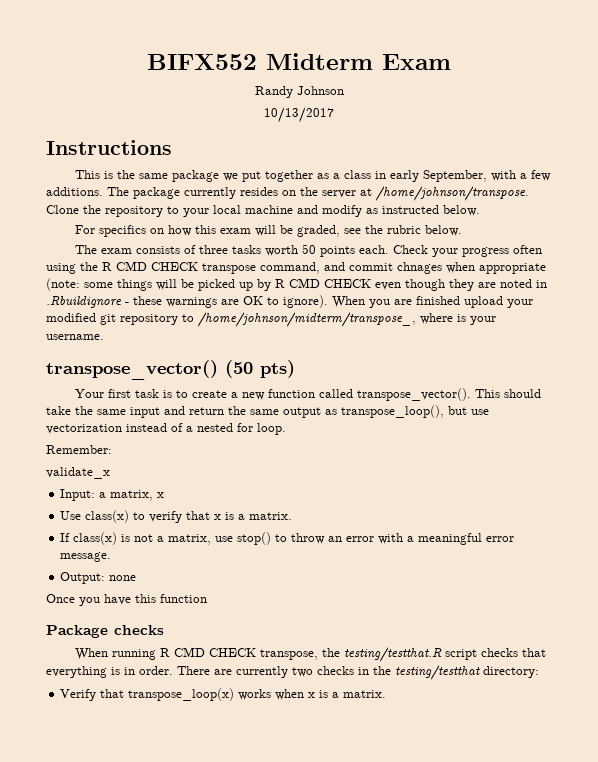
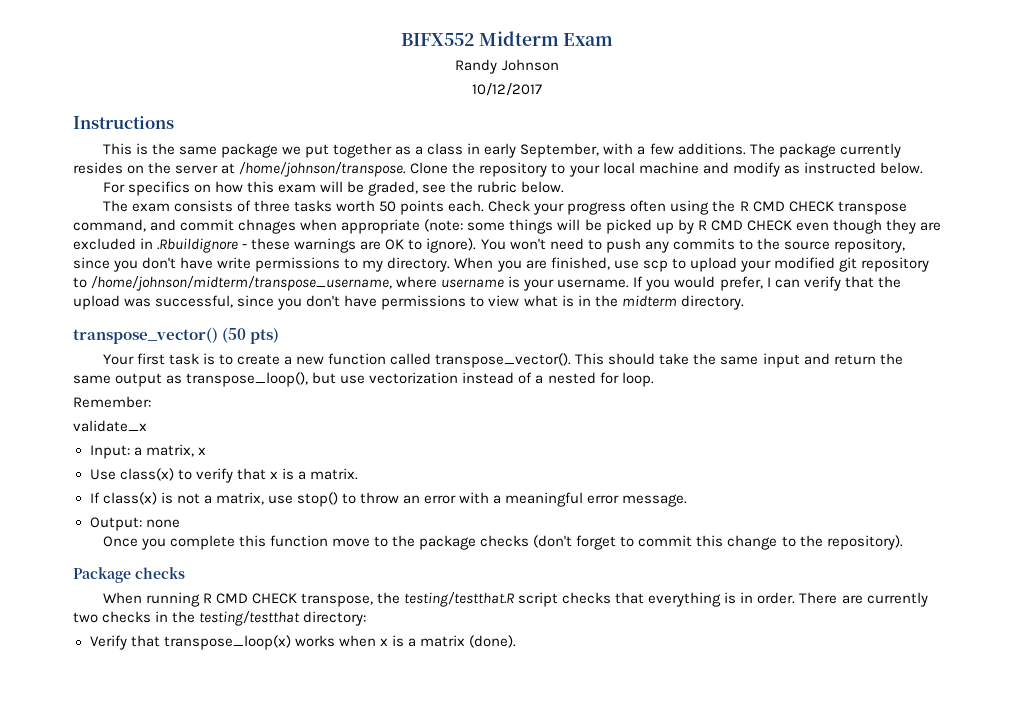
[264,107,334,123] 10/13/2017 -> [472,83,542,96] 10/12/2017
[500,279,532,288] noted -> [73,238,136,250] excluded
[332,296,460,308] When you are finished -> [480,238,905,253] [73,257,686,272] You won't need to push any commits to the source repository, since you don't have write permissions to my directory. When you are finished, use scp to
[198,312,453,327] /home/johnson/midterm/transpose_, where -> [91,276,505,291] /home/johnson/midterm/transpose_username, where username
(104, 337) none -> [633,276,901,291] [73,295,744,310] If you would prefer, I can verify that the upload was successful, since you don't have permissions to view what is in the midterm directory.
[104,594,131,605] have -> [169,535,235,550] complete
(207, 598) none -> [331,535,903,550] move to the package checks (don't forget to commit this change to the repository).
[343,690,387,698] matrix. -> [419,635,516,648] matrix (done).

